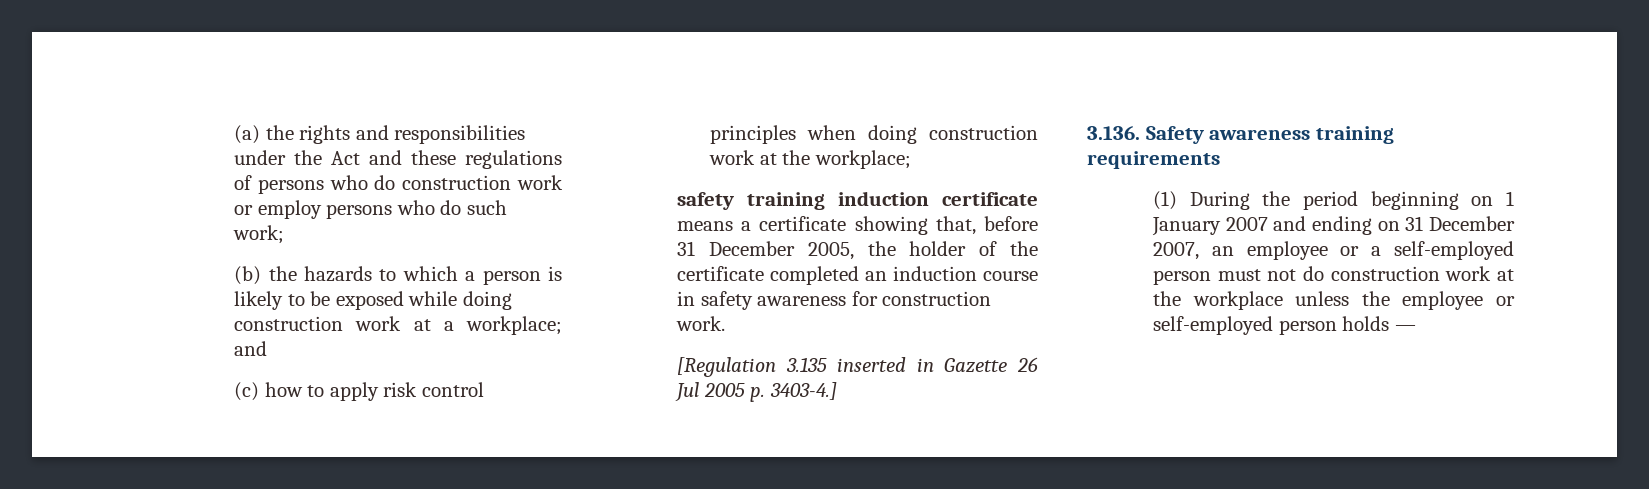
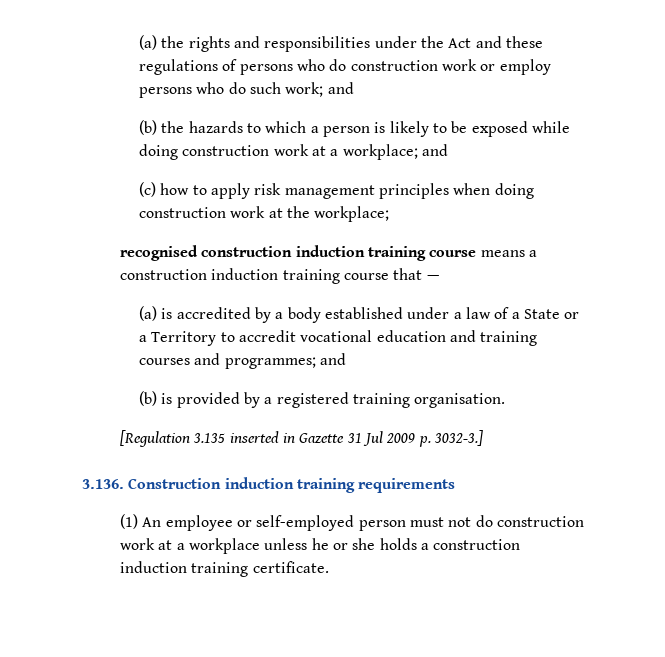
(285, 234) none -> [327,82,354,94] and
[421,382,484,397] control -> [284,185,375,199] management
[677,191,1038,210] [677,216,1038,235] [677,241,1038,260] [677,266,1038,285] [677,291,992,310] [676,316,726,331] safety training induction certificate means a certificate showing that, before 31 December 2005, the holder of the certificate completed an induction course in safety awareness for construction work. -> [119,245,537,261] [119,268,439,284] [138,306,580,323] [138,330,538,346] [138,353,346,369] [138,391,506,408] recognised construction induction training course means a construction induction training course that — // (a) is accredited by a body established under a law of a State or a Territory to accredit vocational education and training courses and programmes; and // (b) is provided by a registered training organisation.
[1017,357,1038,372] [675,382,837,402] 26 Jul 2005 p. 3403-4.] -> [346,430,483,447] 31 Jul 2009 p. 3032-3.]
[1145,126,1311,144] Safety awareness -> [128,477,294,489] Construction induction
[1189,191,1514,210] [1152,216,1515,236] [1153,241,1382,260] During the period beginning on 1 January 2007 and ending on 31 December 2007, an employee or a -> [142,515,252,531] An employee or
[1153,291,1182,306] the -> [176,543,185,550] a
[1361,291,1515,310] [1153,316,1416,335] the employee or self-employed person holds — -> [311,538,521,550] [119,561,329,577] he or she holds a construction induction training certificate.

